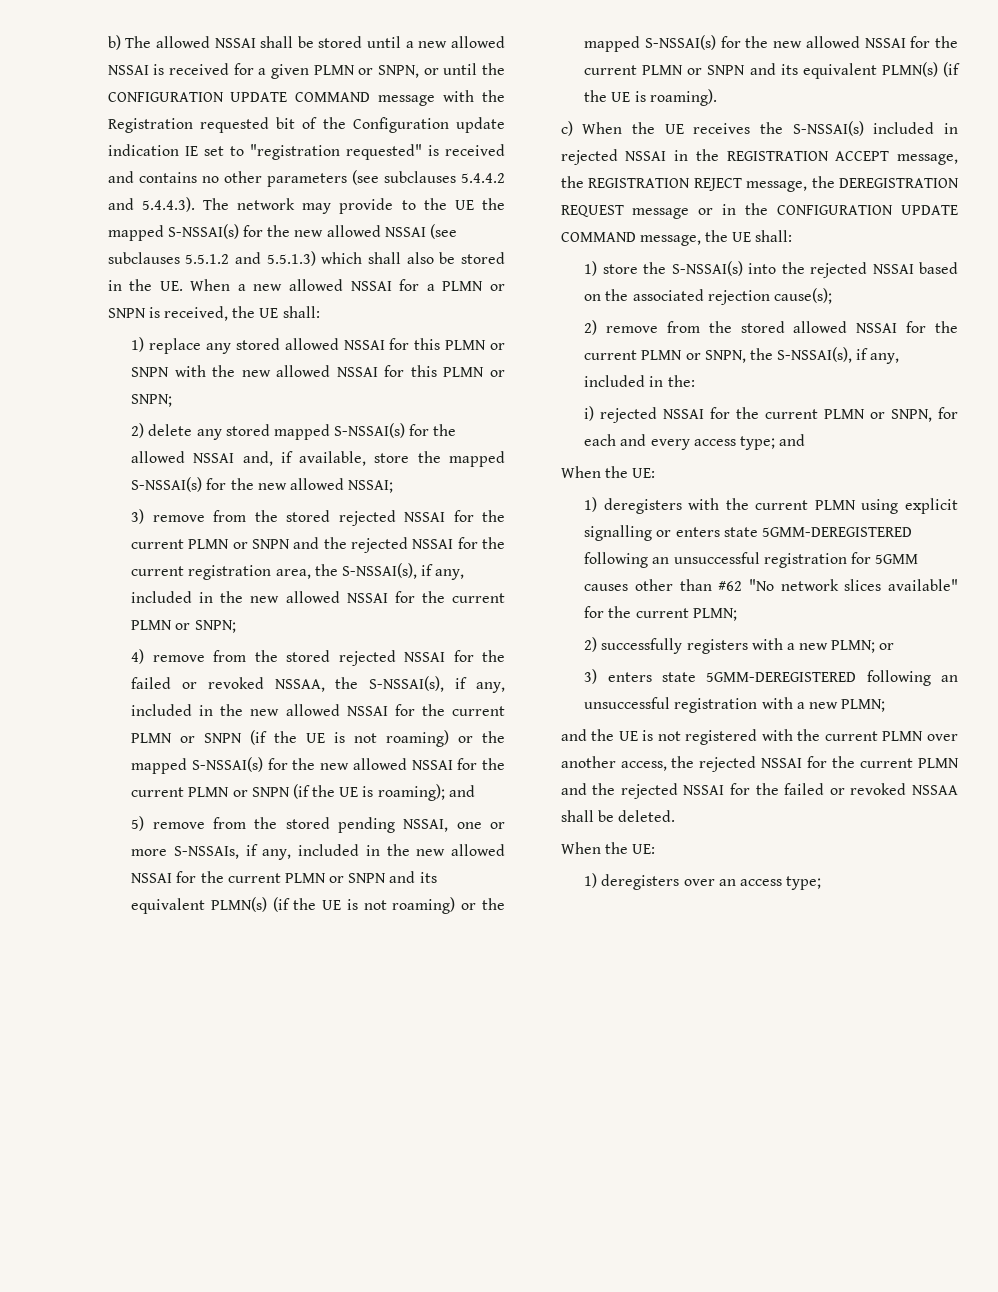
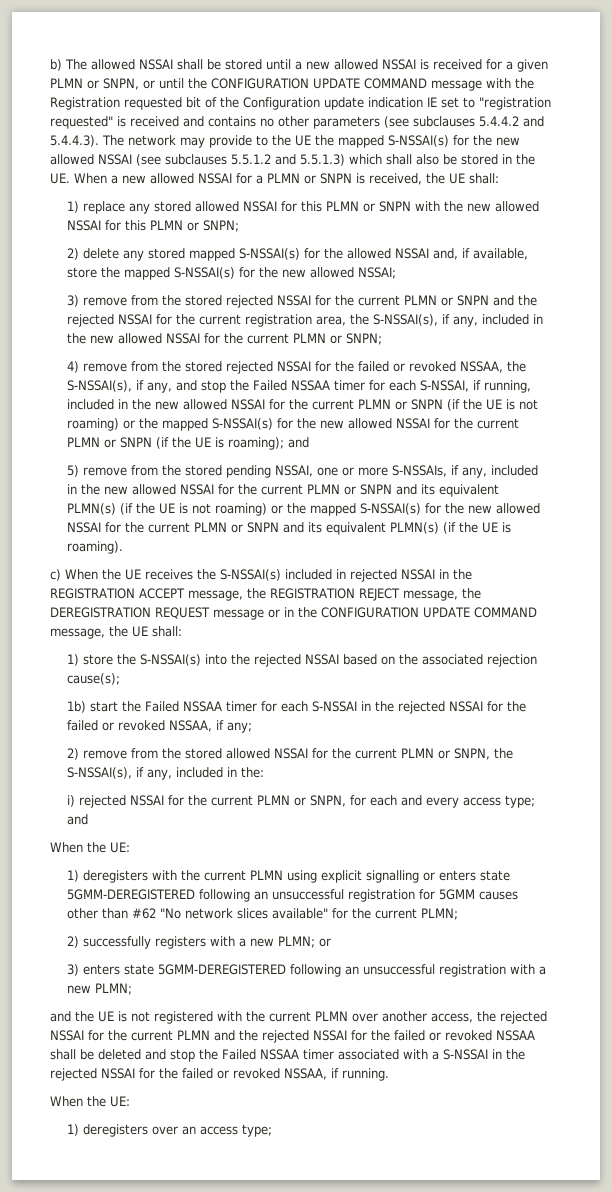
(505, 687) none -> [176,380,532,393] and stop the Failed NSSAA timer for each S-NSSAI, if running,
(832, 296) none -> [67,701,527,714] [67,720,253,733] // 1b) start the Failed NSSAA timer for each S-NSSAI in the rejected NSSAI for the failed or revoked NSSAA, if any;
[617,810,675,822] deleted. -> [97,1049,525,1062] [49,1068,389,1081] deleted and stop the Failed NSSAA timer associated with a S-NSSAI in the rejected NSSAI for the failed or revoked NSSAA, if running.

